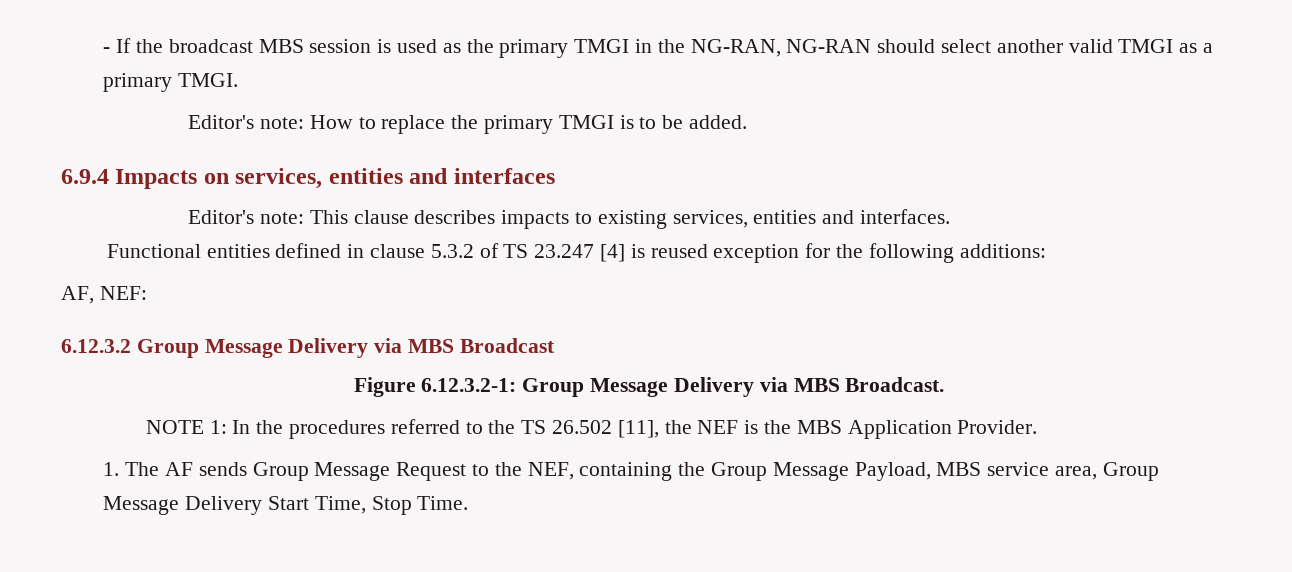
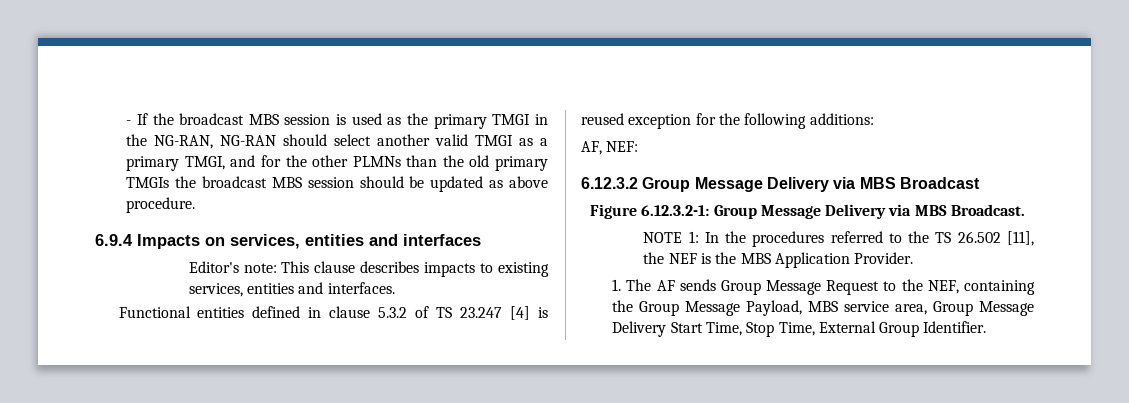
[178,73,239,87] [188,115,747,134] TMGI. // Editor's note: How to replace the primary TMGI is to be added. -> [184,155,548,171] [126,176,548,192] [126,197,196,213] TMGI, and for the other PLMNs than the old primary TMGIs the broadcast MBS session should be updated as above procedure.
[417,496,469,510] Time. -> [778,321,987,337] Time, External Group Identifier.

